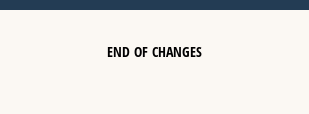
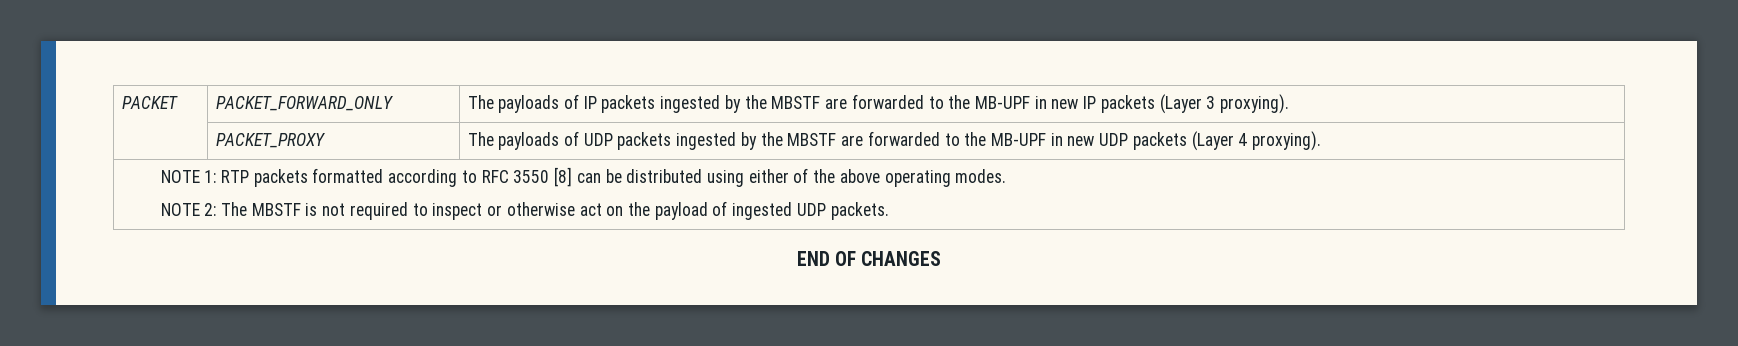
(107, 52) none -> [121,96,178,109] [215,96,393,111] [467,94,1290,114] [215,133,325,148] [467,131,1322,151] [160,167,1007,187] [160,201,889,220] PACKET | PACKET_FORWARD_ONLY | The payloads of IP packets ingested by the MBSTF are forwarded to the MB-UPF in new IP packets (Layer 3 proxying). // | PACKET_PROXY | The payloads of UDP packets ingested by the MBSTF are forwarded to the MB-UPF in new UDP packets (Layer 4 proxying). // NOTE 1: RTP packets formatted according to RFC 3550 [8] can be distributed using either of the above operating modes. // NOTE 2: The MBSTF is not required to inspect or otherwise act on the payload of ingested UDP packets. //

